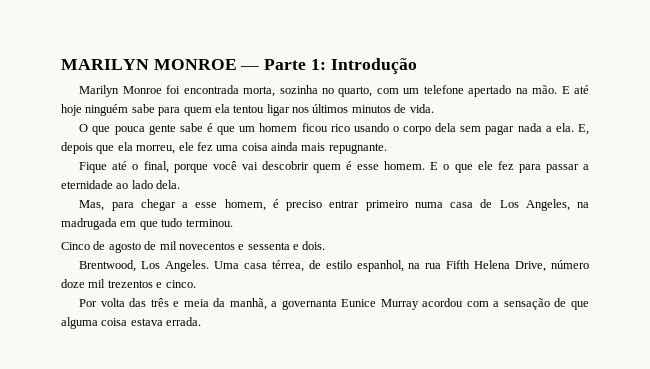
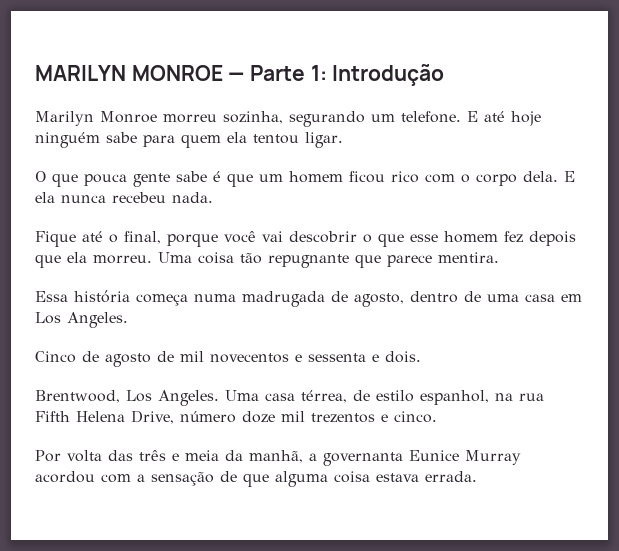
[166,85,558,97] foi encontrada morta, sozinha no quarto, com um telefone apertado na mão. -> [163,111,461,127] morreu sozinha, segurando um telefone.
[266,104,434,116] ligar nos últimos minutos de vida. -> [305,132,343,148] ligar.
[353,123,389,132] usando -> [425,174,455,183] com
[435,123,589,135] [61,142,387,154] dela sem pagar nada a ela. E, depois que ela morreu, ele fez uma coisa ainda mais repugnante. -> [523,171,575,182] [35,192,213,203] dela. E ela nunca recebeu nada.
[313,161,589,173] [61,180,181,189] [79,199,589,211] [61,218,233,230] quem é esse homem. E o que ele fez para passar a eternidade ao lado dela. // Mas, para chegar a esse homem, é preciso entrar primeiro numa casa de Los Angeles, na madrugada em que tudo terminou. -> [363,231,576,247] [35,252,499,268] [35,290,582,307] [35,312,128,328] o que esse homem fez depois que ela morreu. Uma coisa tão repugnante que parece mentira. // Essa história começa numa madrugada de agosto, dentro de uma casa em Los Angeles.

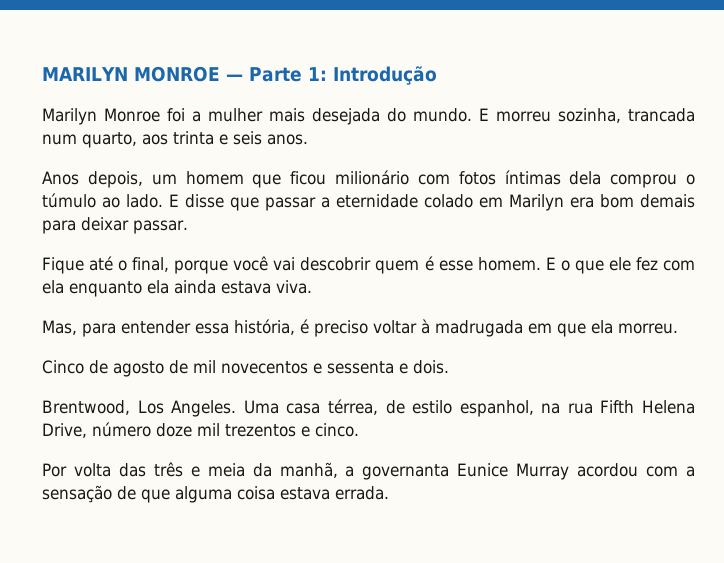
[163,111,541,127] [35,132,343,148] [35,171,575,187] [35,192,213,203] morreu sozinha, segurando um telefone. E até hoje ninguém sabe para quem ela tentou ligar. // O que pouca gente sabe é que um homem ficou rico com o corpo dela. E ela nunca recebeu nada. -> [167,108,695,125] [42,131,308,148] [42,170,696,188] [42,193,695,211] [42,217,188,234] foi a mulher mais desejada do mundo. E morreu sozinha, trancada num quarto, aos trinta e seis anos. // Anos depois, um homem que ficou milionário com fotos íntimas dela comprou o túmulo ao lado. E disse que passar a eternidade colado em Marilyn era bom demais para deixar passar.
[363,231,576,247] [35,252,499,268] [35,290,582,307] [35,312,128,328] o que esse homem fez depois que ela morreu. Uma coisa tão repugnante que parece mentira. // Essa história começa numa madrugada de agosto, dentro de uma casa em Los Angeles. -> [375,256,695,274] [42,280,312,297] [42,319,678,337] quem é esse homem. E o que ele fez com ela enquanto ela ainda estava viva. // Mas, para entender essa história, é preciso voltar à madrugada em que ela morreu.

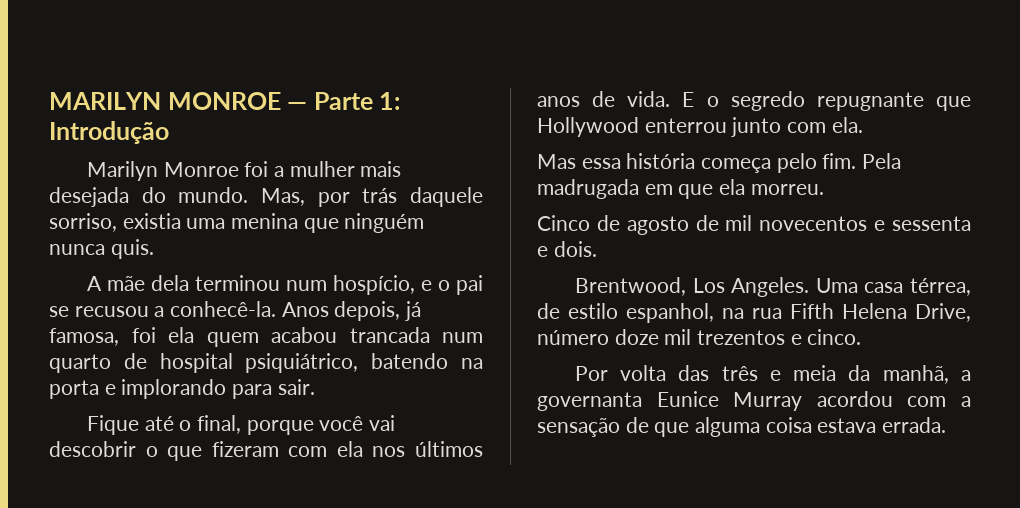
[479,108,695,123] [42,131,308,148] [42,170,696,188] [42,193,695,211] [42,217,188,234] E morreu sozinha, trancada num quarto, aos trinta e seis anos. // Anos depois, um homem que ficou milionário com fotos íntimas dela comprou o túmulo ao lado. E disse que passar a eternidade colado em Marilyn era bom demais para deixar passar. -> [261,187,484,207] [49,213,425,233] [49,239,154,259] [86,275,483,295] [49,301,422,321] [49,327,483,347] [49,353,483,373] [49,379,315,399] Mas, por trás daquele sorriso, existia uma menina que ninguém nunca quis. // A mãe dela terminou num hospício, e o pai se recusou a conhecê-la. Anos depois, já famosa, foi ela quem acabou trancada num quarto de hospital psiquiátrico, batendo na porta e implorando para sair.
[375,256,695,274] [42,280,312,297] [42,319,430,337] quem é esse homem. E o que ele fez com ela enquanto ela ainda estava viva. // Mas, para entender essa história, é preciso voltar à -> [145,441,483,461] [537,91,971,111] [537,117,863,137] [537,153,902,173] o que fizeram com ela nos últimos anos de vida. E o segredo repugnante que Hollywood enterrou junto com ela. // Mas essa história começa pelo fim. Pela

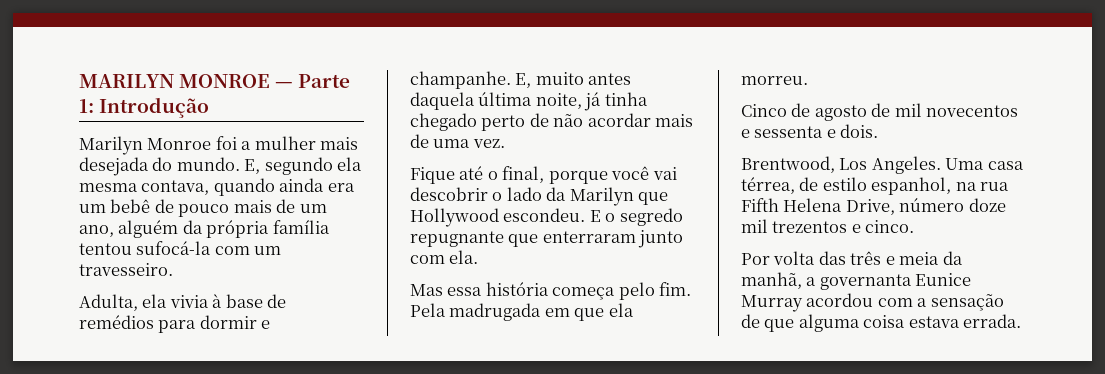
[261,187,484,207] [49,213,425,233] [49,239,154,259] [86,275,483,295] [49,301,422,321] [49,327,483,347] [49,353,483,373] [49,379,315,399] Mas, por trás daquele sorriso, existia uma menina que ninguém nunca quis. // A mãe dela terminou num hospício, e o pai se recusou a conhecê-la. Anos depois, já famosa, foi ela quem acabou trancada num quarto de hospital psiquiátrico, batendo na porta e implorando para sair. -> [244,157,363,175] [79,178,355,196] [79,199,327,217] [79,220,330,238] [79,241,282,255] [79,263,173,276] [79,294,287,311] [79,315,271,333] [410,71,632,89] [410,92,648,111] [410,113,694,131] [410,134,505,148] E, segundo ela mesma contava, quando ainda era um bebê de pouco mais de um ano, alguém da própria família tentou sufocá-la com um travesseiro. // Adulta, ela vivia à base de remédios para dormir e champanhe. E, muito antes daquela última noite, já tinha chegado perto de não acordar mais de uma vez.
[167,441,483,461] [537,91,671,107] que fizeram com ela nos últimos anos de vida. -> [506,187,669,206] [410,208,586,227] lado da Marilyn que Hollywood escondeu.
[537,117,727,137] Hollywood enterrou -> [542,231,636,243] enterraram

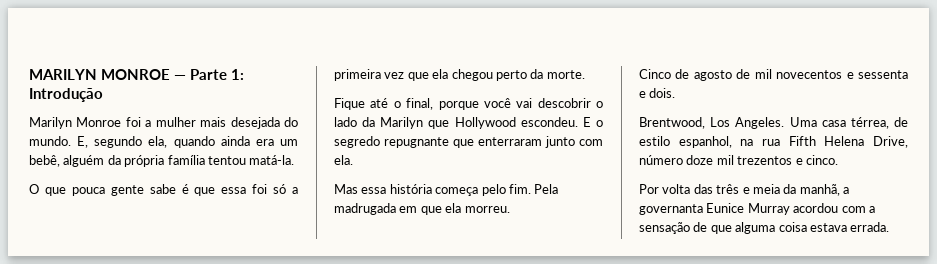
[337,157,363,171] [79,180,210,195] ela mesma contava, -> [148,136,168,148] ela,
[110,199,327,217] [79,225,114,237] bebê de pouco mais de um ano, -> [29,155,60,167] bebê,
[136,241,282,255] [79,263,173,276] [79,294,287,311] [79,315,271,333] [410,71,632,89] [410,92,648,111] [410,113,694,131] [410,134,505,148] sufocá-la com um travesseiro. // Adulta, ela vivia à base de remédios para dormir e champanhe. E, muito antes daquela última noite, já tinha chegado perto de não acordar mais de uma vez. -> [249,155,295,165] [29,184,298,196] [334,69,585,81] matá-la. // O que pouca gente sabe é que essa foi só a primeira vez que ela chegou perto da morte.

